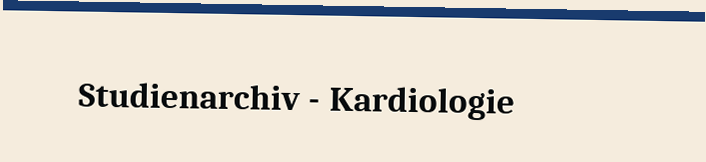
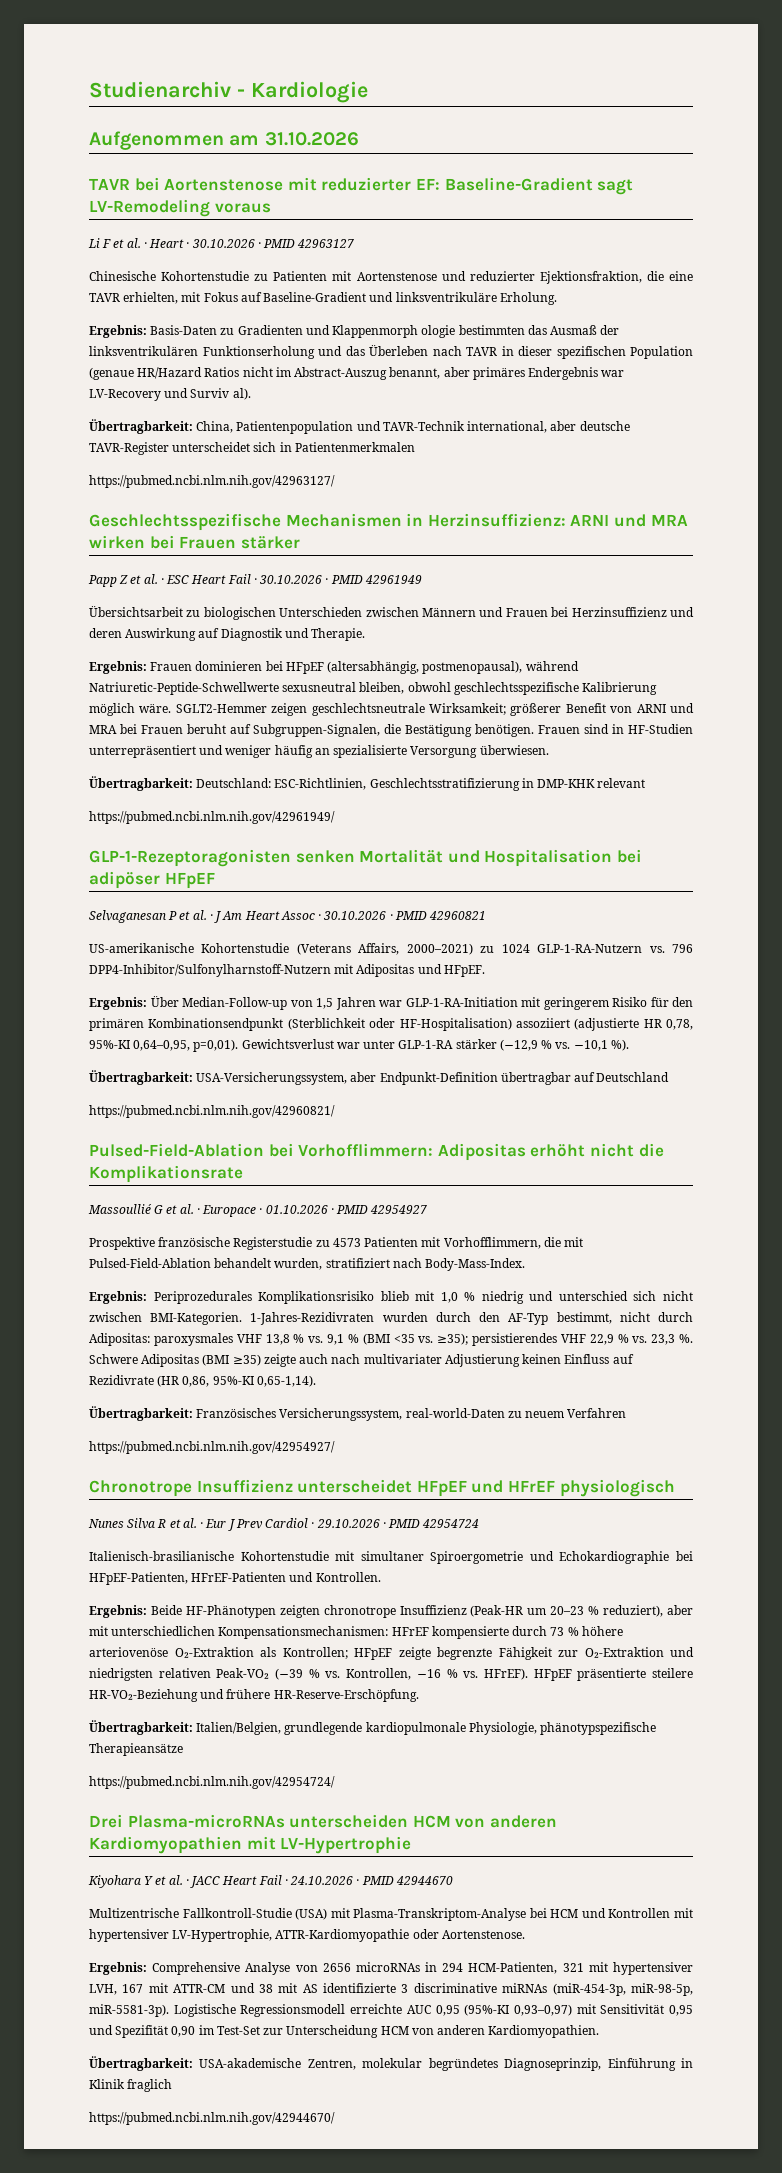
(515, 103) none -> [89,131,359,150] [89,177,634,195] [89,199,271,217] [88,238,355,248] [89,271,694,284] [89,292,557,305] [89,325,620,338] [89,345,693,359] [89,367,625,380] [89,388,251,401] [89,419,630,434] [89,442,415,455] [89,475,335,488] [89,513,688,531] [89,535,300,549] [88,574,422,587] [89,606,694,620] [89,628,366,641] [89,661,579,674] [89,682,658,695] [89,703,694,716] [89,724,693,737] [89,745,549,758] [89,776,646,791] [89,811,335,824] [89,849,642,867] [89,871,215,889] [89,910,487,923] [89,943,694,955] [89,964,485,977] [89,996,693,1010] [89,1018,693,1031] [89,1039,629,1052] [89,1070,670,1085] [89,1105,335,1118] [89,1143,664,1161] [89,1165,243,1183] [88,1204,428,1217] [89,1237,584,1250] [89,1258,526,1271] [89,1291,693,1304] [89,1312,693,1325] [89,1333,693,1346] [89,1354,634,1367] [89,1375,316,1387] [89,1406,627,1421] [89,1441,335,1454] [89,1479,675,1497] [88,1518,480,1531] [89,1551,693,1564] [89,1572,381,1585] [89,1605,694,1618] [89,1626,623,1639] [89,1647,694,1660] [89,1668,693,1681] [89,1689,419,1702] [89,1720,657,1735] [89,1743,183,1756] [89,1776,335,1789] [89,1814,557,1828] [89,1836,412,1854] [88,1875,453,1888] [89,1908,693,1921] [89,1929,525,1942] [89,1962,693,1975] [89,1983,693,1996] [89,2004,693,2017] [89,2025,600,2038] [89,2056,694,2071] [89,2079,173,2092] [89,2112,335,2125] // Aufgenommen am 31.10.2026 // TAVR bei Aortenstenose mit reduzierter EF: Baseline-Gradient sagt LV-Remodeling voraus // Li F et al. · Heart · 30.10.2026 · PMID 42963127 // Chinesische Kohortenstudie zu Patienten mit Aortenstenose und reduzierter Ejektionsfraktion, die eine TAVR erhielten, mit Fokus auf Baseline-Gradient und linksventrikuläre Erholung. // Ergebnis: Basis-Daten zu Gradienten und Klappenmorph ologie bestimmten das Ausmaß der linksventrikulären Funktionserholung und das Überleben nach TAVR in dieser spezifischen Population (genaue HR/Hazard Ratios nicht im Abstract-Auszug benannt, aber primäres Endergebnis war LV-Recovery und Surviv al). // Übertragbarkeit: China, Patientenpopulation und TAVR-Technik international, aber deutsche TAVR-Register unterscheidet sich in Patientenmerkmalen // https://pubmed.ncbi.nlm.nih.gov/42963127/ // Geschlechtsspezifische Mechanismen in Herzinsuffizienz: ARNI und MRA wirken bei Frauen stärker // Papp Z et al. · ESC Heart Fail · 30.10.2026 · PMID 42961949 // Übersichtsarbeit zu biologischen Unterschieden zwischen Männern und Frauen bei Herzinsuffizienz und deren Auswirkung auf Diagnostik und Therapie. // Ergebnis: Frauen dominieren bei HFpEF (altersabhängig, postmenopausal), während Natriuretic-Peptide-Schwellwerte sexusneutral bleiben, obwohl geschlechtsspezifische Kalibrierung möglich wäre. SGLT2-Hemmer zeigen geschlechtsneutrale Wirksamkeit; größerer Benefit von ARNI und MRA bei Frauen beruht auf Subgruppen-Signalen, die Bestätigung benötigen. Frauen sind in HF-Studien unterrepräsentiert und weniger häufig an spezialisierte Versorgung überwiesen. // Übertragbarkeit: Deutschland: ESC-Richtlinien, Geschlechtsstratifizierung in DMP-KHK relevant // https://pubmed.ncbi.nlm.nih.gov/42961949/ // GLP-1-Rezeptoragonisten senken Mortalität und Hospitalisation bei adipöser HFpEF // Selvaganesan P et al. · J Am Heart Assoc · 30.10.2026 · PMID 42960821 // US-amerikanische Kohortenstudie (Veterans Affairs, 2000–2021) zu 1024 GLP-1-RA-Nutzern vs. 796 DPP4-Inhibitor/Sulfonylharnstoff-Nutzern mit Adipositas und HFpEF. // Ergebnis: Über Median-Follow-up von 1,5 Jahren war GLP-1-RA-Initiation mit geringerem Risiko für den primären Kombinationsendpunkt (Sterblichkeit oder HF-Hospitalisation) assoziiert (adjustierte HR 0,78, 95%-KI 0,64–0,95, p=0,01). Gewichtsverlust war unter GLP-1-RA stärker (−12,9 % vs. −10,1 %). // Übertragbarkeit: USA-Versicherungssystem, aber Endpunkt-Definition übertragbar auf Deutschland // https://pubmed.ncbi.nlm.nih.gov/42960821/ // Pulsed-Field-Ablation bei Vorhofflimmern: Adipositas erhöht nicht die Komplikationsrate // Massoullié G et al. · Europace · 01.10.2026 · PMID 42954927 // Prospektive französische Registerstudie zu 4573 Patienten mit Vorhofflimmern, die mit Pulsed-Field-Ablation behandelt wurden, stratifiziert nach Body-Mass-Index. // Ergebnis: Periprozedurales Komplikationsrisiko blieb mit 1,0 % niedrig und unterschied sich nicht zwischen BMI-Kategorien. 1-Jahres-Rezidivraten wurden durch den AF-Typ bestimmt, nicht durch Adipositas: paroxysmales VHF 13,8 % vs. 9,1 % (BMI <35 vs. ≥35); persistierendes VHF 22,9 % vs. 23,3 %. Schwere Adipositas (BMI ≥35) zeigte auch nach multivariater Adjustierung keinen Einfluss auf Rezidivrate (HR 0,86, 95%-KI 0,65-1,14). // Übertragbarkeit: Französisches Versicherungssystem, real-world-Daten zu neuem Verfahren // https://pubmed.ncbi.nlm.nih.gov/42954927/ // Chronotrope Insuffizienz unterscheidet HFpEF und HFrEF physiologisch // Nunes Silva R et al. · Eur J Prev Cardiol · 29.10.2026 · PMID 42954724 // Italienisch-brasilianische Kohortenstudie mit simultaner Spiroergometrie und Echokardiographie bei HFpEF-Patienten, HFrEF-Patienten und Kontrollen. // Ergebnis: Beide HF-Phänotypen zeigten chronotrope Insuffizienz (Peak-HR um 20–23 % reduziert), aber mit unterschiedlichen Kompensationsmechanismen: HFrEF kompensierte durch 73 % höhere arteriovenöse O₂-Extraktion als Kontrollen; HFpEF zeigte begrenzte Fähigkeit zur O₂-Extraktion und niedrigsten relativen Peak-VO₂ (−39 % vs. Kontrollen, −16 % vs. HFrEF). HFpEF präsentierte steilere HR-VO₂-Beziehung und frühere HR-Reserve-Erschöpfung. // Übertragbarkeit: Italien/Belgien, grundlegende kardiopulmonale Physiologie, phänotypspezifische Therapieansätze // https://pubmed.ncbi.nlm.nih.gov/42954724/ // Drei Plasma-microRNAs unterscheiden HCM von anderen Kardiomyopathien mit LV-Hypertrophie // Kiyohara Y et al. · JACC Heart Fail · 24.10.2026 · PMID 42944670 // Multizentrische Fallkontroll-Studie (USA) mit Plasma-Transkriptom-Analyse bei HCM und Kontrollen mit hypertensiver LV-Hypertrophie, ATTR-Kardiomyopathie oder Aortenstenose. // Ergebnis: Comprehensive Analyse von 2656 microRNAs in 294 HCM-Patienten, 321 mit hypertensiver LVH, 167 mit ATTR-CM und 38 mit AS identifizierte 3 discriminative miRNAs (miR-454-3p, miR-98-5p, miR-5581-3p). Logistische Regressionsmodell erreichte AUC 0,95 (95%-KI 0,93–0,97) mit Sensitivität 0,95 und Spezifität 0,90 im Test-Set zur Unterscheidung HCM von anderen Kardiomyopathien. // Übertragbarkeit: USA-akademische Zentren, molekular begründetes Diagnoseprinzip, Einführung in Klinik fraglich // https://pubmed.ncbi.nlm.nih.gov/42944670/

